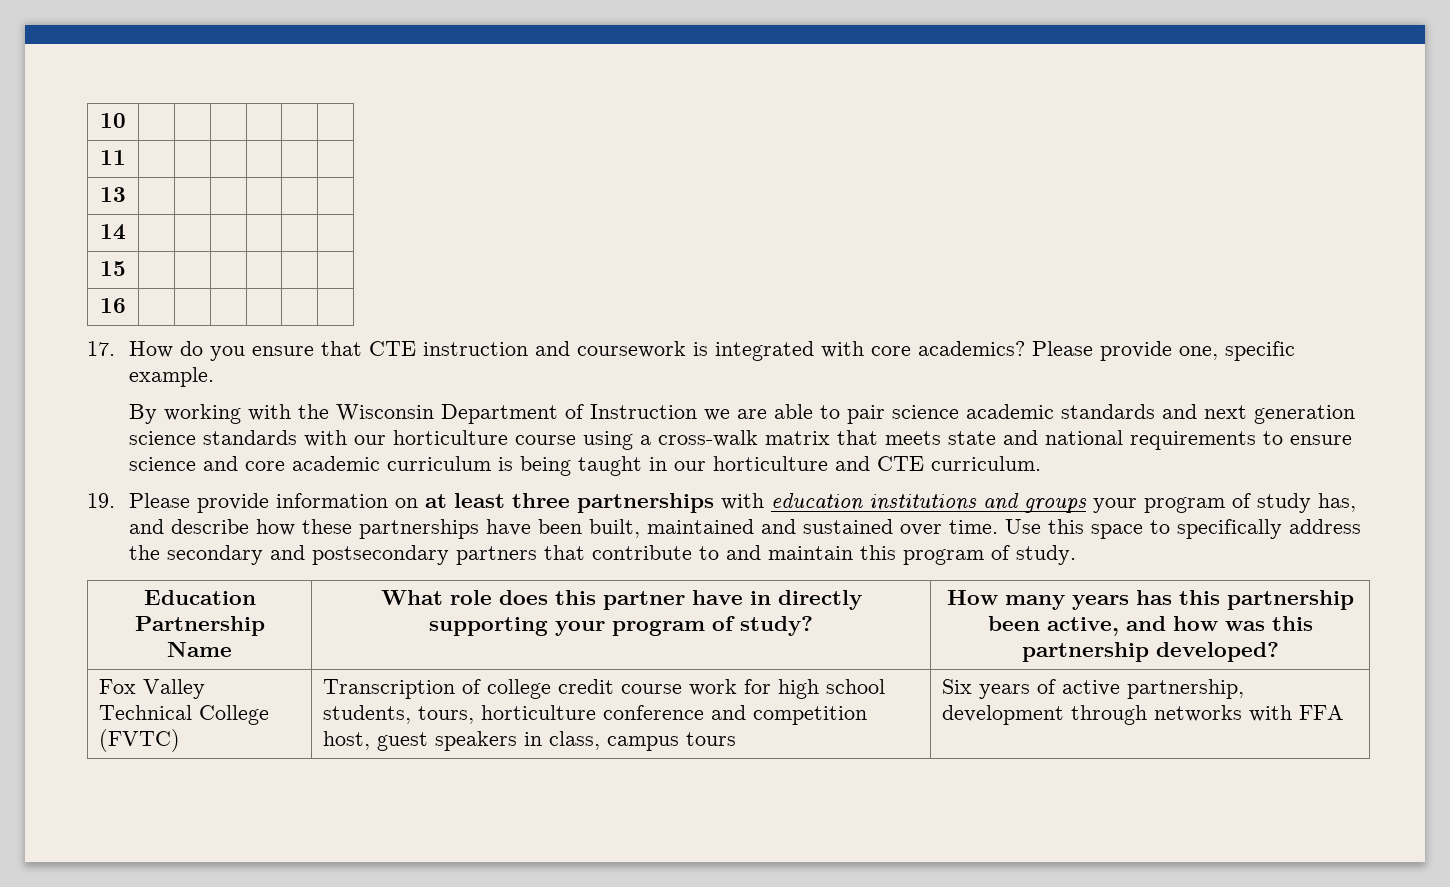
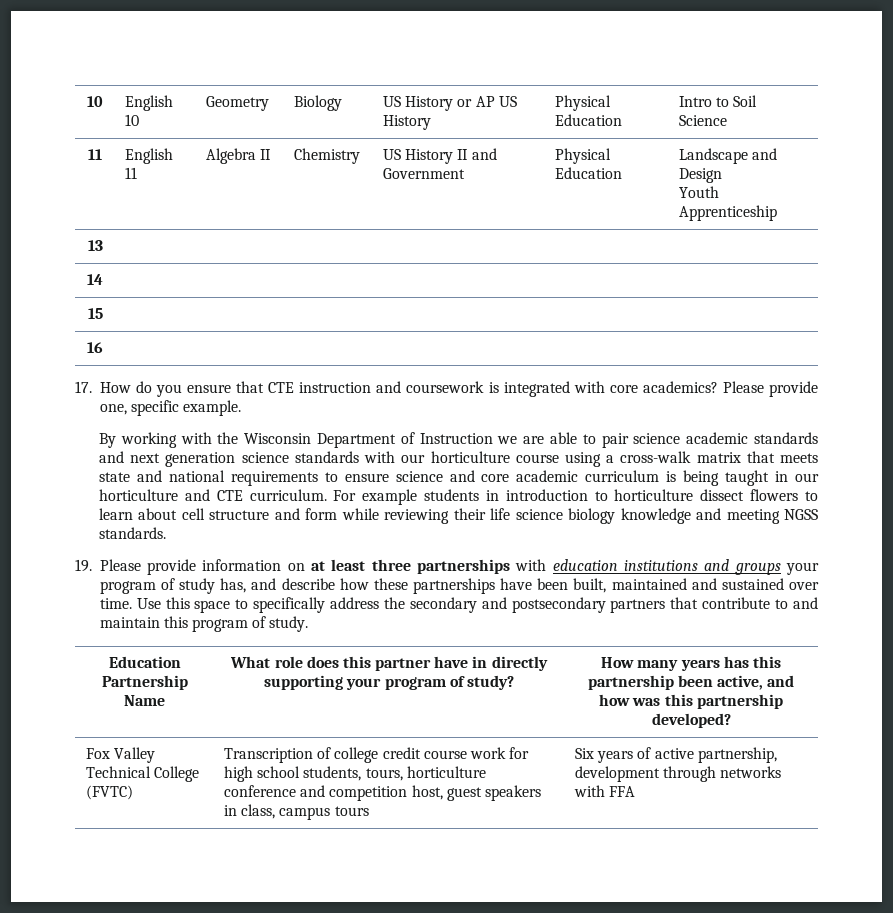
[100,113,126,128] [100,150,126,165] 10 | | | | | | // 11 | | | | | | -> [87,96,103,107] [125,95,174,111] [125,114,140,126] [206,96,270,111] [294,95,343,111] [383,96,517,111] [383,115,432,130] [555,95,612,111] [555,114,623,126] [679,95,758,107] [679,115,728,126] [88,149,102,160] [125,148,174,164] [125,167,138,179] [206,148,272,164] [294,148,361,164] [383,148,497,164] [383,168,466,179] [555,148,612,164] [555,167,623,179] [679,148,778,164] [679,168,723,183] [679,186,720,198] [679,205,778,221] 10 | English 10 | Geometry | Biology | US History or AP US History | Physical Education | Intro to Soil Science // 11 | English 11 | Algebra II | Chemistry | US History II and Government | Physical Education | Landscape and Design // Youth Apprenticeship
(1041, 463) none -> [333,489,819,505] [98,508,818,524] [98,527,166,539] For example students in introduction to horticulture dissect flowers to learn about cell structure and form while reviewing their life science biology knowledge and meeting NGSS standards.

